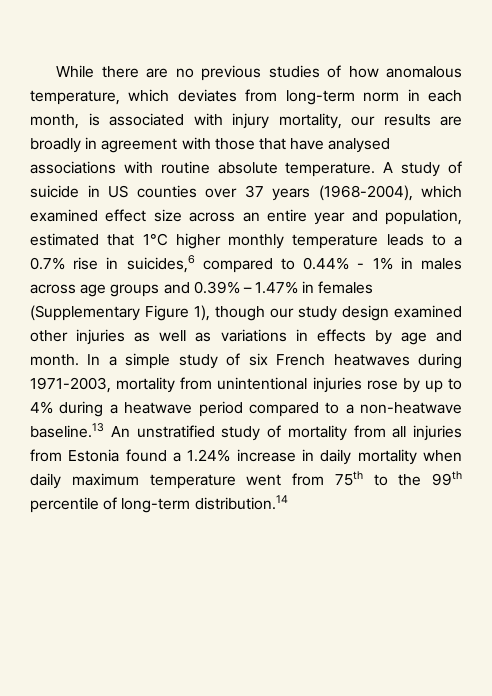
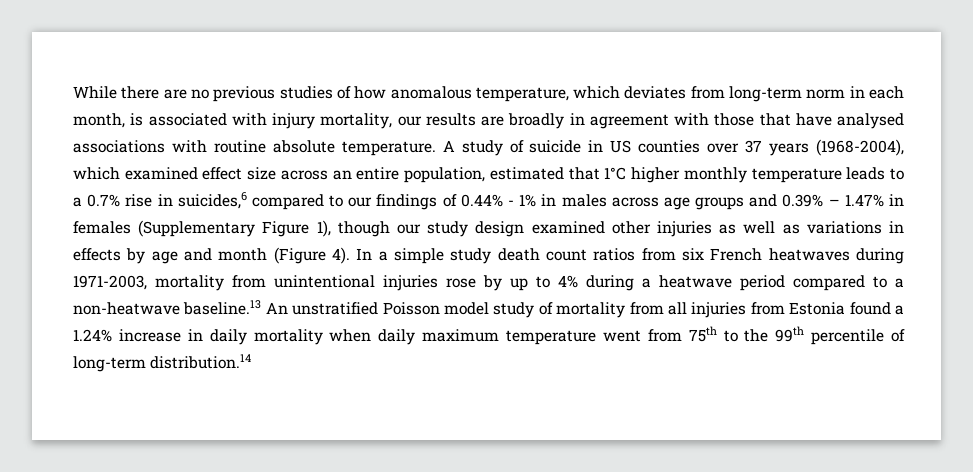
[314,210,378,225] year and -> (400, 173) none
(295, 264) none -> [348,194,457,210] our findings of
[30,354,79,366] month. -> [218,247,350,264] month (Figure 4).
[226,353,241,366] of -> [497,248,676,261] death count ratios from
(215, 431) none -> [382,302,489,315] Poisson model

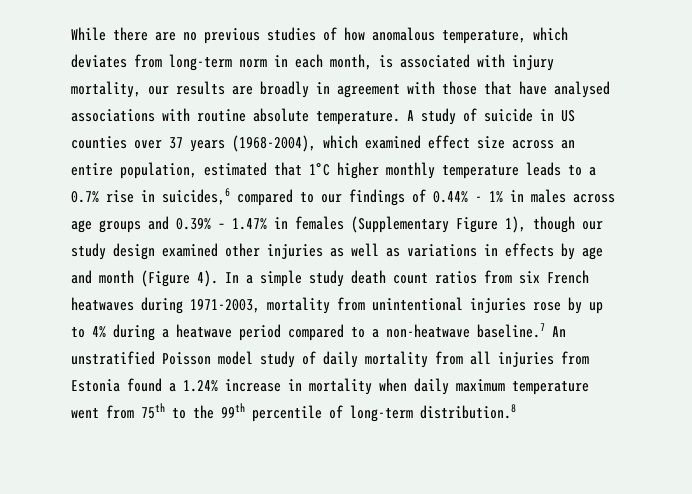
[183,300,262,315] baseline.13 -> [477,323,545,338] baseline.7
(553, 308) none -> [323,351,358,368] daily
[209,329,247,345] daily -> (302, 385) none
[150,354,252,369] distribution.14 -> [420,404,516,419] distribution.8

